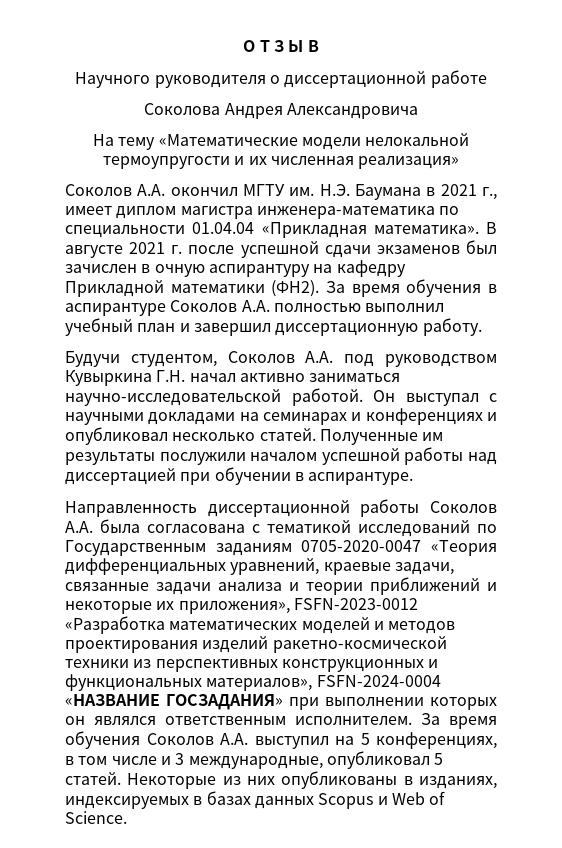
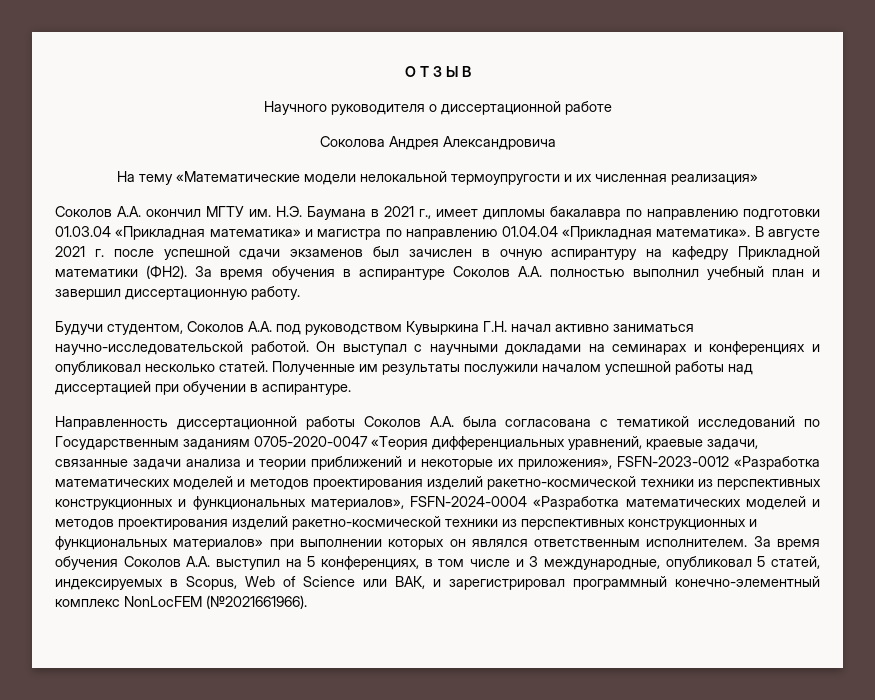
[116,206,460,219] [65,225,185,238] диплом магистра инженера-математика по специальности -> [483,206,820,220] [55,226,498,240] дипломы бакалавра по направлению подготовки 01.03.04 «Прикладная математика» и магистра по направлению
[65,694,283,710] «НАЗВАНИЕ ГОСЗАДАНИЯ» -> [533,496,820,510] [55,516,757,530] [55,536,264,550] «Разработка математических моделей и методов проектирования изделий ракетно-космической техники из перспективных конструкционных и функциональных материалов»
[65,771,497,789] [65,791,446,809] [65,811,127,824] статей. Некоторые из них опубликованы в изданиях, индексируемых в базах данных Scopus и Web of Science. -> [771,556,820,569] [55,576,820,590] [55,595,307,609] статей, индексируемых в Scopus, Web of Science или ВАК, и зарегистрировал программный конечно-элементный комплекс NonLocFEM (№2021661966).

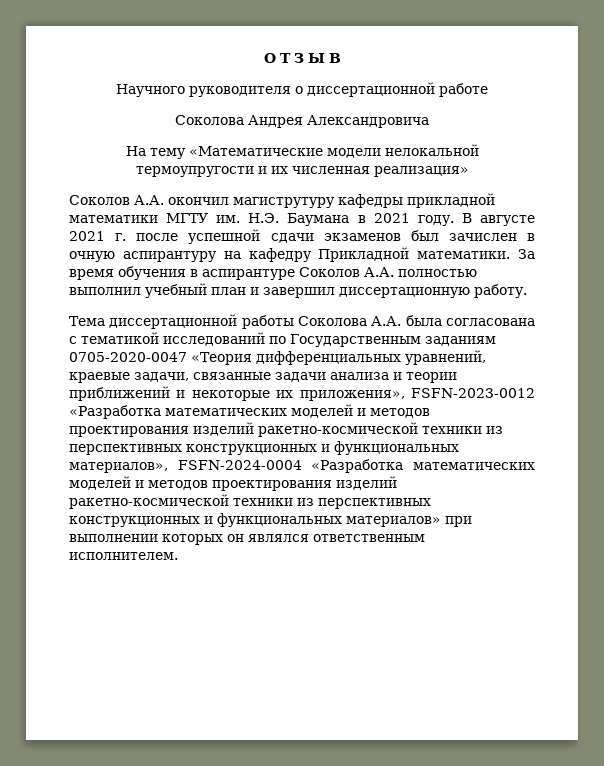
(201, 213) none -> [233,193,495,208] [69,215,158,223] магиструтуру кафедры прикладной математики
[419,206,820,220] [55,226,751,240] г., имеет дипломы бакалавра по направлению подготовки 01.03.04 «Прикладная математика» и магистра по направлению 01.04.04 «Прикладная математика». -> [417,215,454,226] году.
[55,265,188,279] математики (ФН2). -> [417,251,511,259] математики.
[55,321,694,335] [55,341,820,355] [55,361,753,375] [55,381,351,395] [55,416,168,430] Будучи студентом, Соколов А.А. под руководством Кувыркина Г.Н. начал активно заниматься научно-исследовательской работой. Он выступал с научными докладами на семинарах и конференциях и опубликовал несколько статей. Полученные им результаты послужили началом успешной работы над диссертацией при обучении в аспирантуре. // Направленность -> [69,316,105,326] Тема
[363,416,421,427] Соколов -> [298,316,367,326] Соколова
[753,536,820,550] [55,556,820,570] [55,576,820,590] [55,595,307,609] За время обучения Соколов А.А. выступил на 5 конференциях, в том числе и 3 международные, опубликовал 5 статей, индексируемых в Scopus, Web of Science или ВАК, и зарегистрировал программный конечно-элементный комплекс NonLocFEM (№2021661966). -> (178, 556) none

